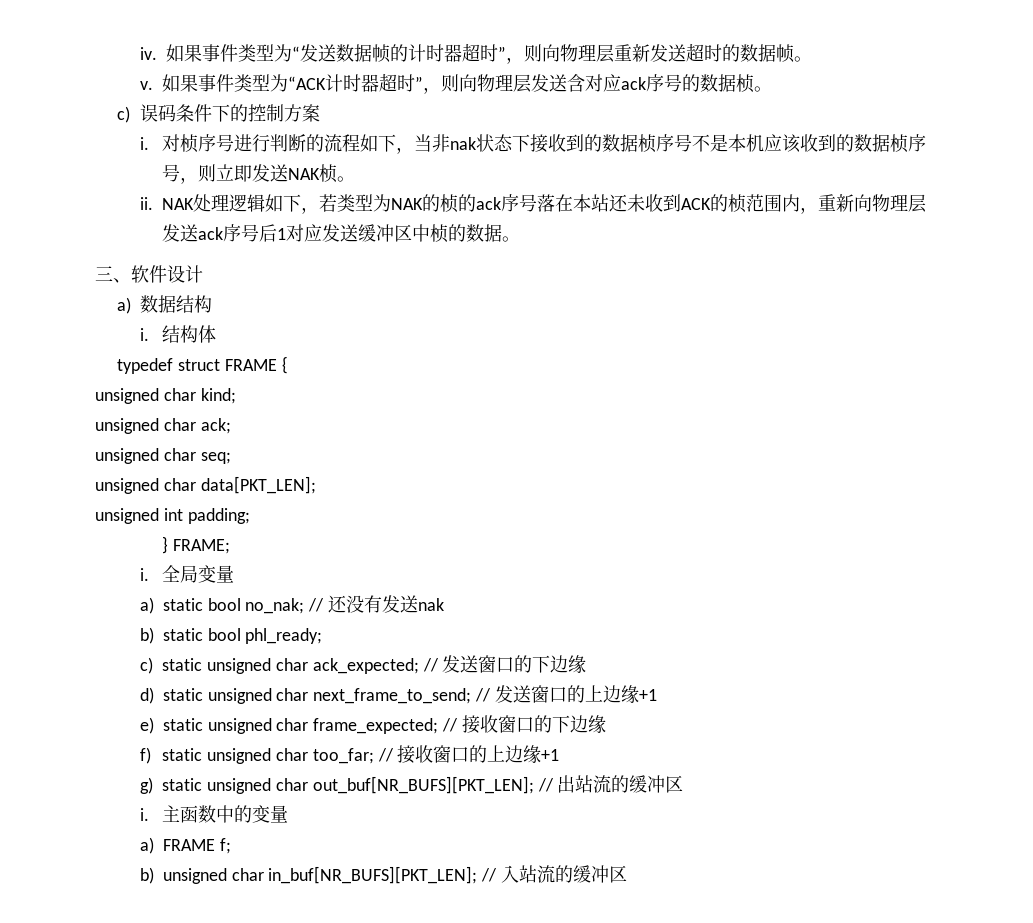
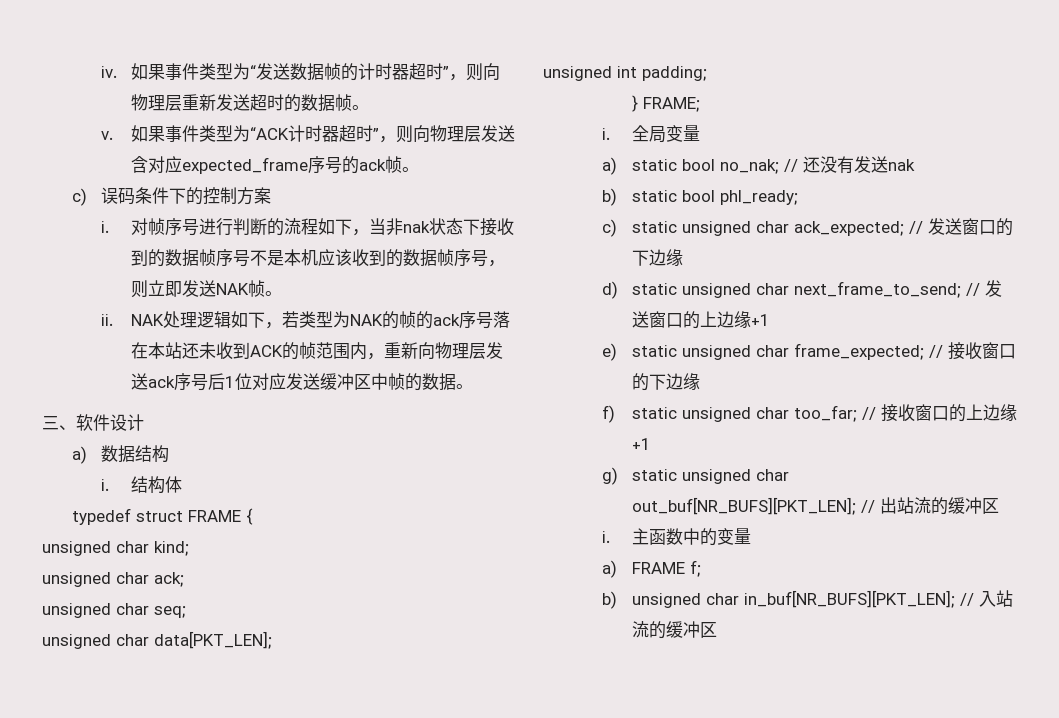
[621,74,755,93] ack序号的数据桢 -> [181,156,402,174] expected_frame序号的ack帧
[180,134,199,153] 桢 -> [147,218,165,235] 帧
[638,134,657,153] 桢 -> [198,249,216,266] 帧
[890,134,909,153] 桢 -> [436,249,454,266] 帧
[319,164,338,183] 桢 -> [247,280,265,297] 帧
[440,194,459,213] 桢 -> [398,311,416,328] 帧
[728,194,747,213] 桢 -> [298,342,316,359] 帧
(287, 234) none -> [234,373,252,390] 位
[430,224,449,243] 桢 -> [387,373,405,390] 帧

